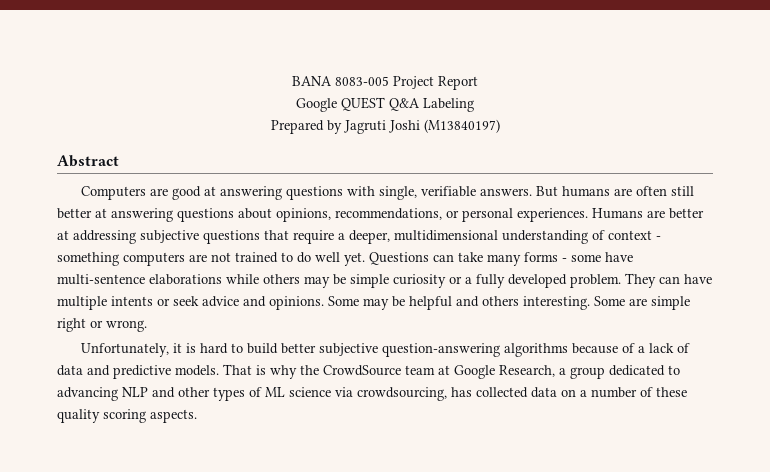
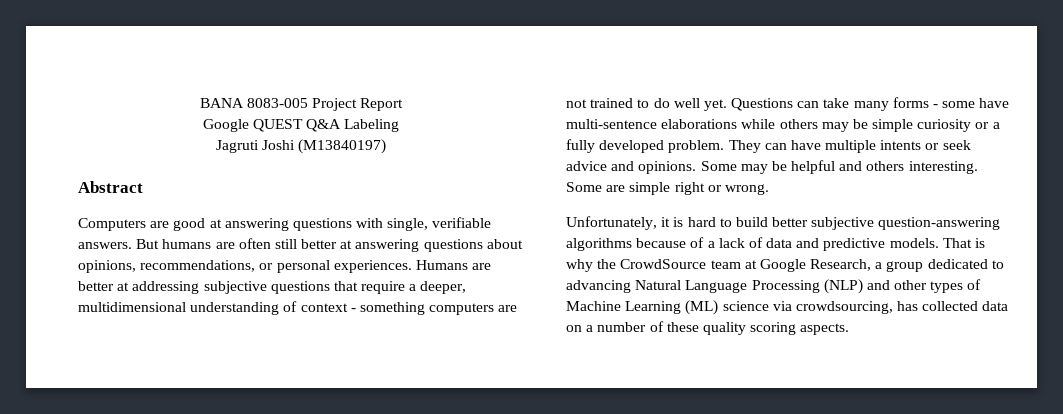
[270,120,342,134] Prepared by -> (400, 125) none
[122,387,148,397] NLP -> [635,279,863,294] Natural Language Processing (NLP)
[265,387,285,397] ML -> [566,300,719,315] Machine Learning (ML)

